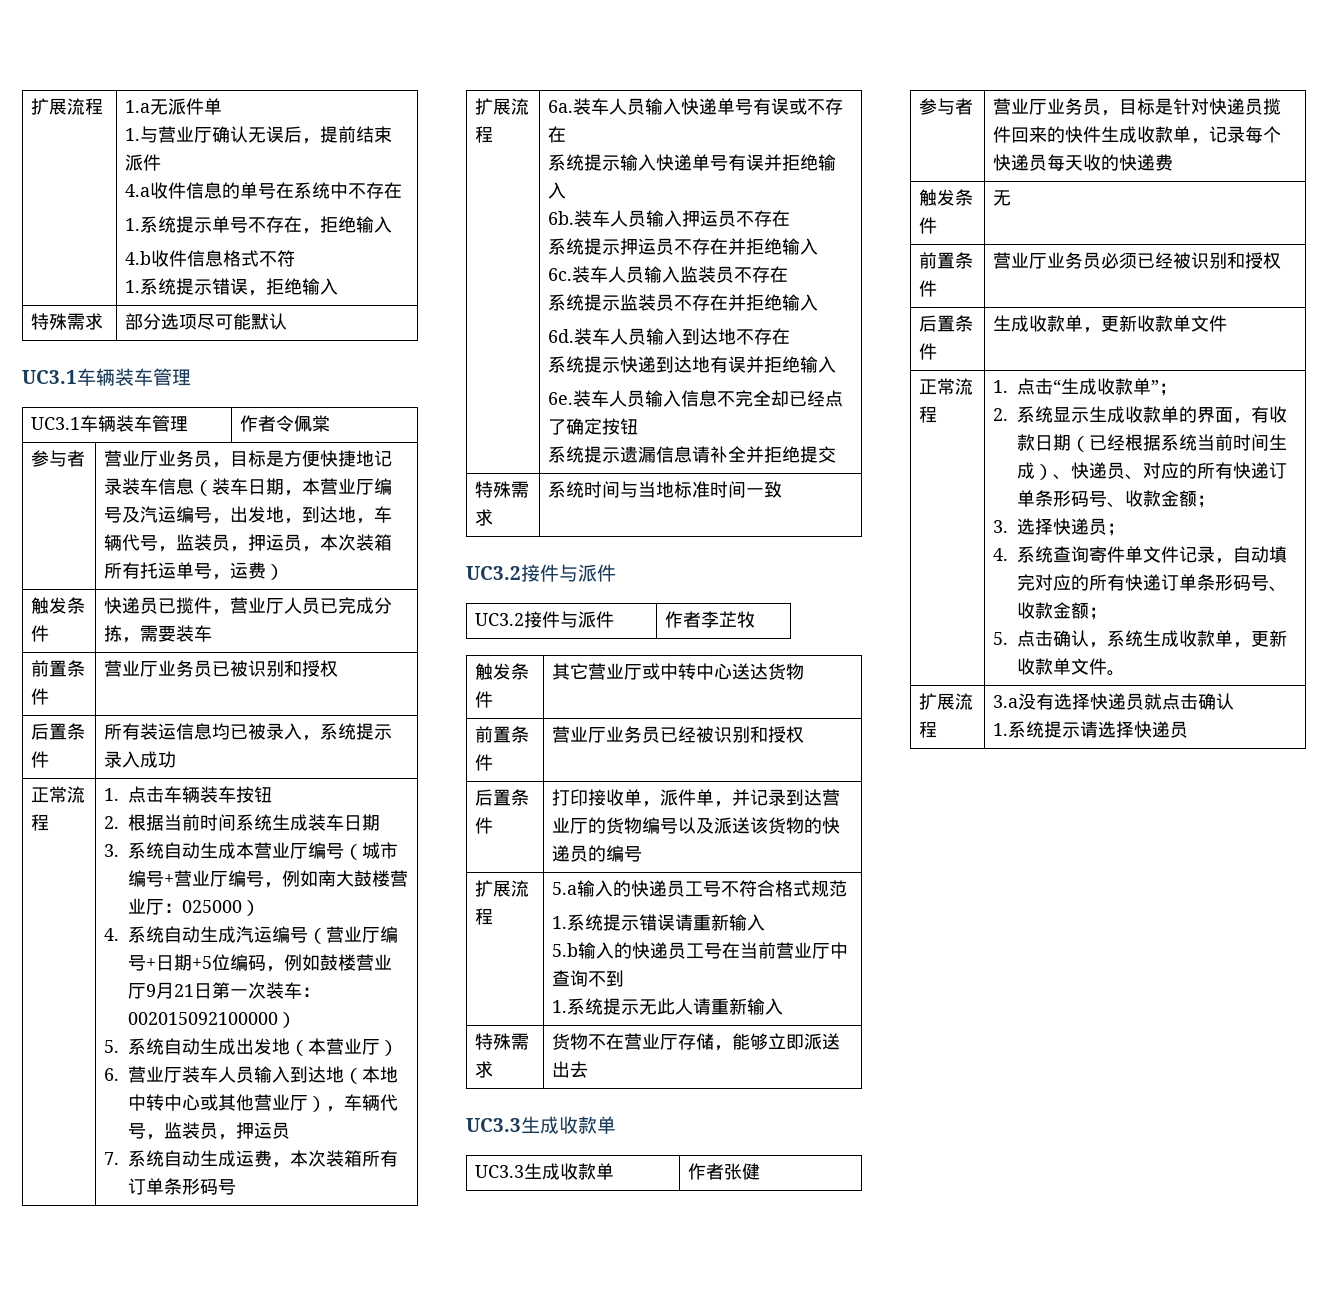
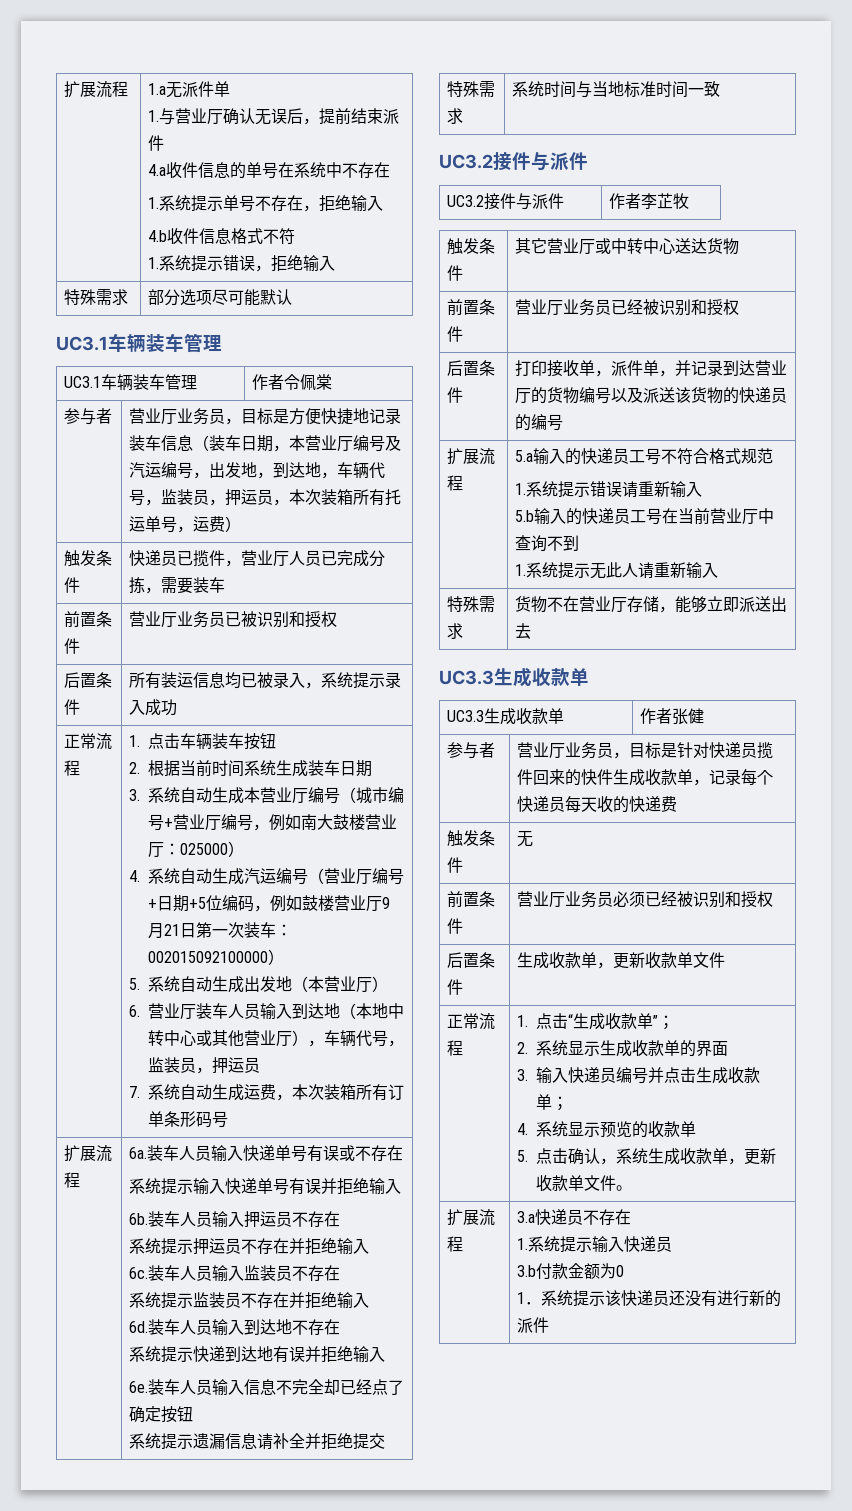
[1233,406,1288,424] [1017,434,1288,452] [1017,462,1288,480] [1017,490,1216,508] [993,518,1126,536] [993,546,1288,564] [1017,574,1288,592] [1017,602,1108,620] ，有收款日期（已经根据系统当前时间生成）、快递员、对应的所有快递订单条形码号、收款金额； // 3.选择快递员； // 4.系统查询寄件单文件记录，自动填完对应的所有快递订单条形码号、收款金额； -> [517,1067,761,1084] [536,1094,569,1111] [517,1121,697,1138] // 3.输入快递员编号并点击生成收款单； // 4.系统显示预览的收款单
[1018,693,1235,710] [993,721,1189,738] 没有选择快递员就点击确认 // 1.系统提示请选择快递员 -> [535,1209,632,1225] [517,1236,673,1253] [517,1263,625,1280] [517,1290,782,1307] [517,1317,550,1333] 快递员不存在 // 1.系统提示输入快递员 // 3.b付款金额为0 // 1．系统提示该快递员还没有进行新的派件

